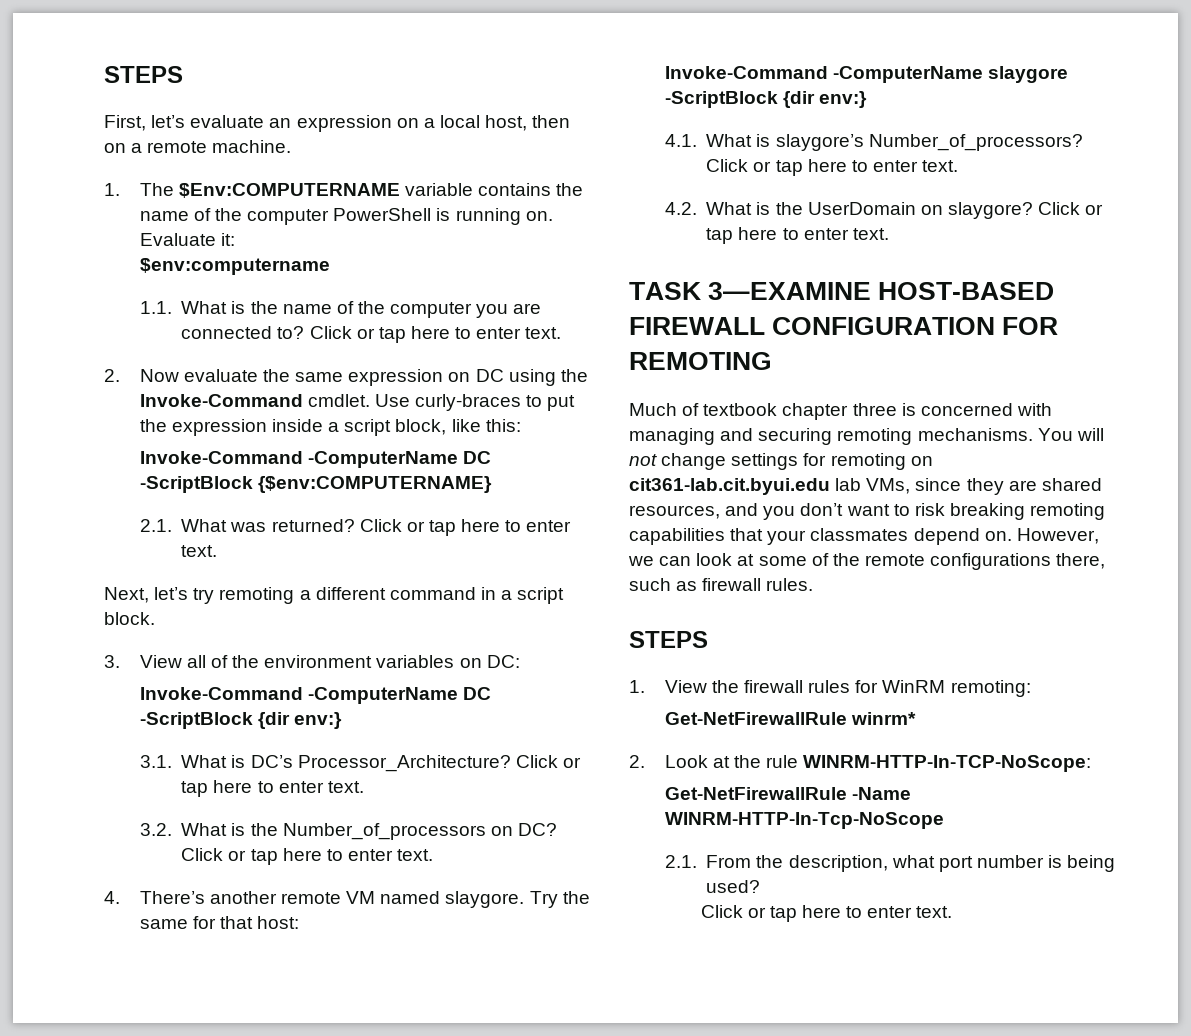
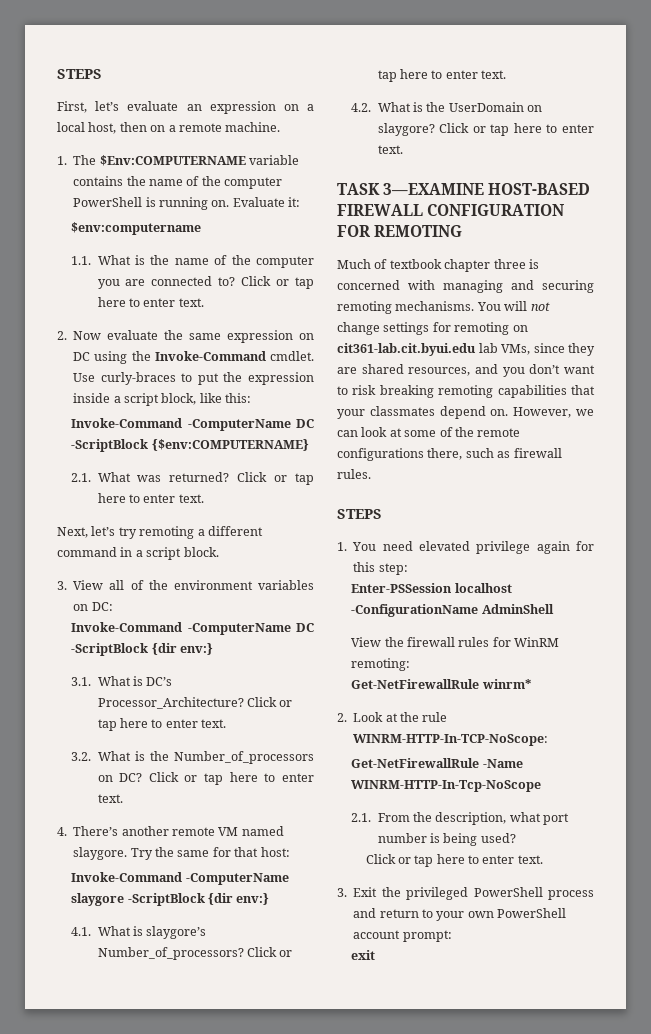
(645, 686) none -> [352,541,594,554] [353,562,408,575] [351,583,512,593] [351,604,554,617] You need elevated privilege again for this step: // Enter-PSSession localhost -ConfigurationName AdminShell //
(953, 912) none -> [337,887,594,900] [353,908,567,921] [353,930,452,942] [351,950,376,960] // 3. Exit the privileged PowerShell process and return to your own PowerShell account prompt: // exit

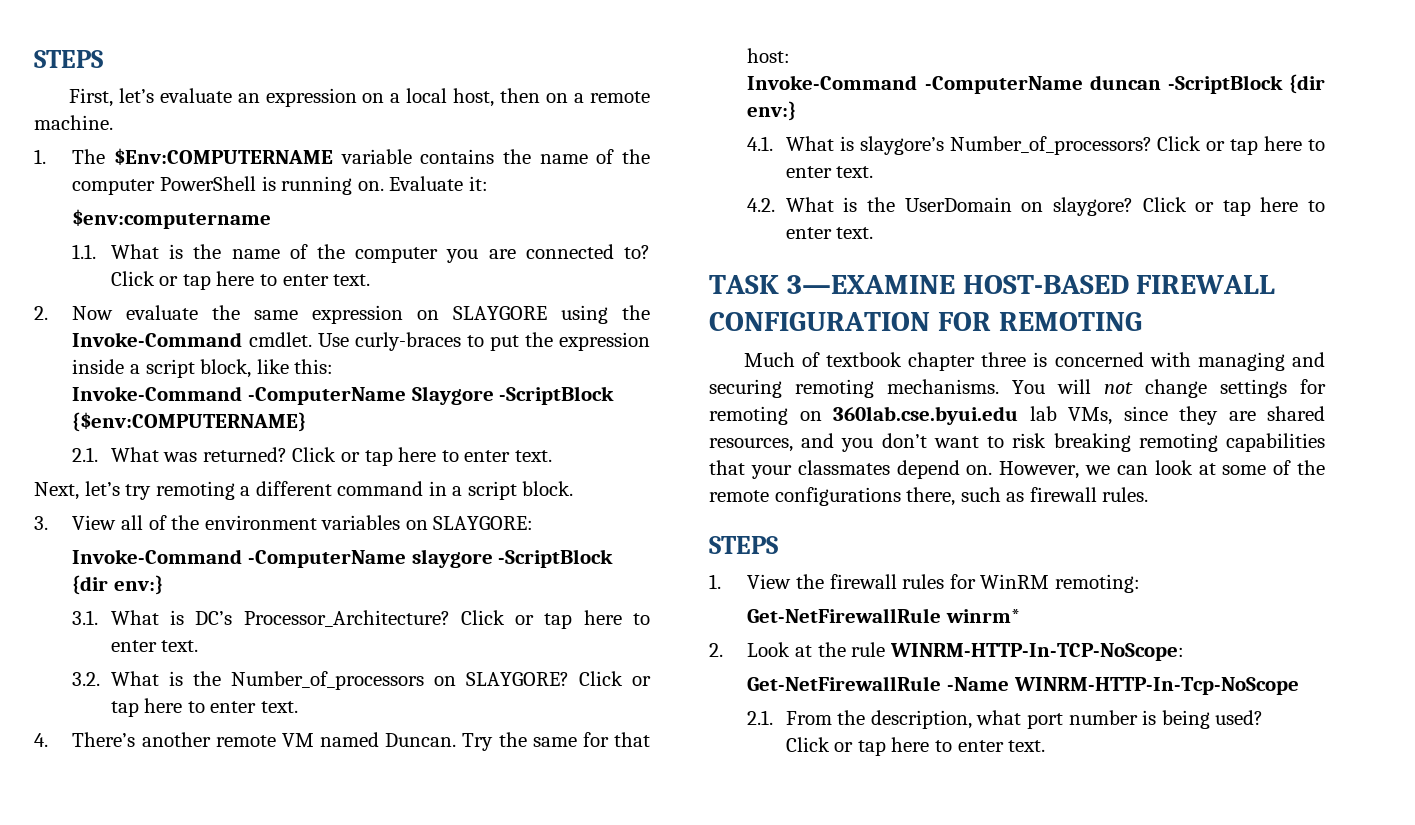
[73,352,91,361] DC -> [453,306,548,320] SLAYGORE
[296,419,314,428] DC -> [411,386,494,405] Slaygore
[91,602,113,611] [71,622,314,635] DC: // Invoke-Command -ComputerName DC -> [433,516,534,530] [72,549,493,568] SLAYGORE: // Invoke-Command -ComputerName slaygore
[119,773,143,782] DC? -> [465,672,569,686] SLAYGORE?
[73,847,128,860] slaygore. -> [385,733,457,747] Duncan.
[71,893,125,906] slaygore -> [1089,75,1161,90] duncan
[337,343,476,356] cit361-lab.cit.byui.edu -> [833,406,1018,425] 360lab.cse.byui.edu
[352,541,594,554] [353,562,408,575] [351,583,512,593] [351,604,554,617] You need elevated privilege again for this step: // Enter-PSSession localhost -ConfigurationName AdminShell // -> (721, 581) none
[337,887,594,900] [353,908,567,921] [353,930,452,942] [351,950,376,960] // 3. Exit the privileged PowerShell process and return to your own PowerShell account prompt: // exit -> (1046, 746) none

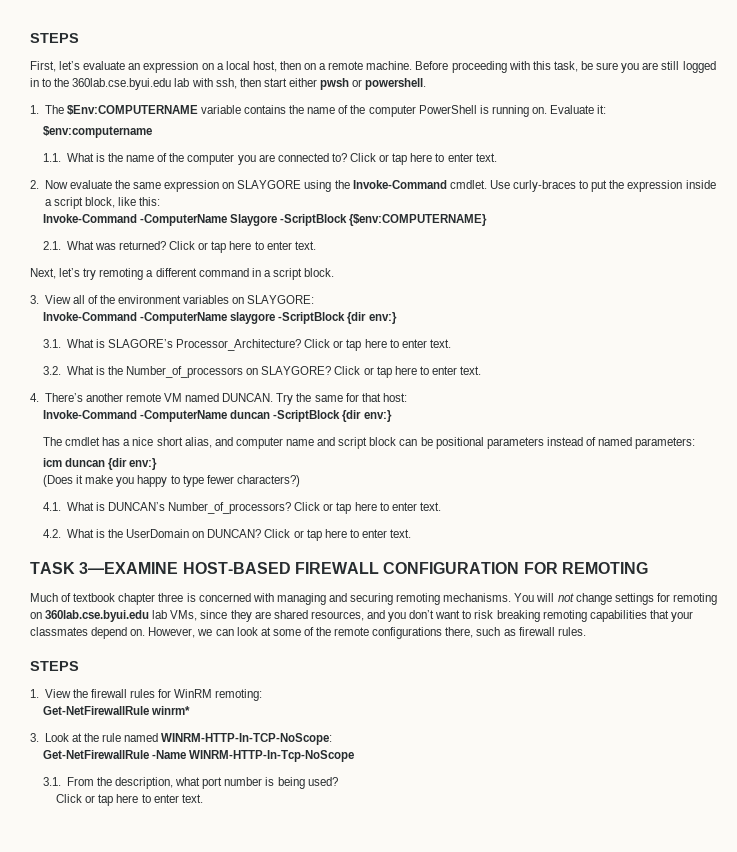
(113, 122) none -> [415,61,716,73] [30,78,427,90] Before proceeding with this task, be sure you are still logged in to the 360lab.cse.byui.edu lab with ssh, then start either pwsh or powershell.
[195,611,233,625] DC’s -> [108,339,174,348] SLAGORE’s
[385,733,457,747] Duncan. -> [222,393,274,402] DUNCAN.
(797, 111) none -> [43,437,696,449] [43,458,158,470] [43,475,300,487] // The cmdlet has a nice short alias, and computer name and script block can be positional parameters instead of named parameters: // icm duncan {dir env:} // (Does it make you happy to type fewer characters?)
[859,136,944,155] slaygore’s -> [108,502,166,511] DUNCAN’s
[1052,197,1133,216] slaygore? -> [207,529,262,538] DUNCAN?
[709,643,723,657] 2. -> [30,733,39,742] 3.
(886, 649) none -> [124,733,159,742] named
[747,710,774,725] 2.1. -> [43,777,62,786] 3.1.

